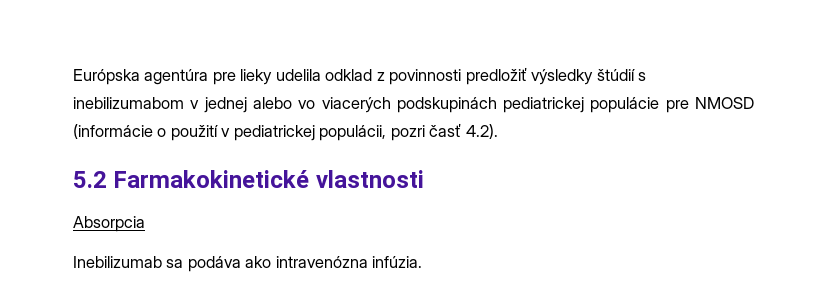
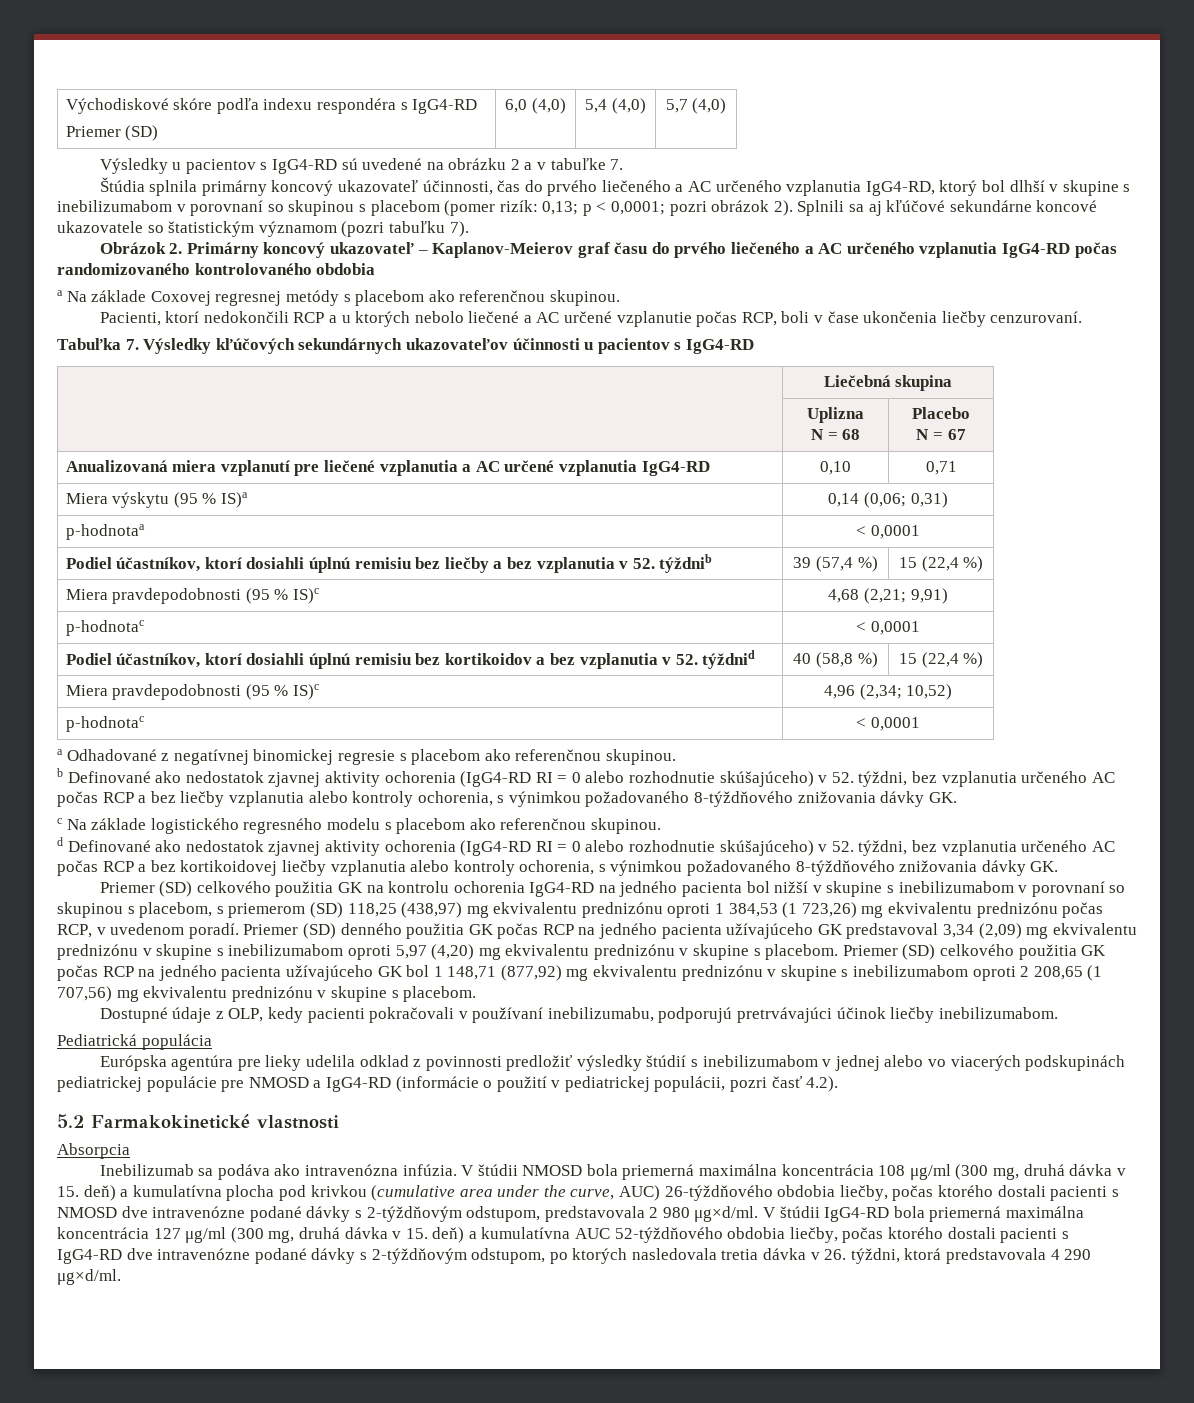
(73, 77) none -> [65,98,478,114] [65,125,159,141] [505,98,566,114] [585,98,646,114] [665,98,727,114] [99,158,624,174] [99,177,1131,196] [57,200,1098,216] [57,221,469,237] [99,242,1117,258] [57,263,376,275] [57,290,620,306] [99,311,1083,327] [57,338,754,354] [823,375,953,391] [807,407,864,423] [810,429,861,440] [912,407,970,419] [916,429,966,440] [65,460,710,476] [820,461,851,475] [925,461,957,475] [65,492,249,508] [828,492,948,508] [65,524,145,540] [856,525,920,539] [65,554,713,573] [793,556,878,572] [898,556,984,572] [65,588,320,604] [828,588,948,604] [65,620,144,636] [856,621,920,635] [65,650,756,669] [793,652,878,668] [898,652,984,668] [65,684,320,700] [823,684,953,700] [65,716,144,732] [856,717,920,731] [57,749,676,765] [57,768,1115,787] [57,791,957,807] [57,818,661,834] [57,837,1115,856] [57,860,1059,876] [99,881,1126,897] [57,902,1104,918] [57,923,1137,939] [57,944,1107,960] [57,965,1103,981] [57,986,477,1002] [99,1007,1058,1023] [57,1034,212,1050] Východiskové skóre podľa indexu respondéra s IgG4-RD // Priemer (SD) | 6,0 (4,0) | 5,4 (4,0) | 5,7 (4,0) // Výsledky u pacientov s IgG4-RD sú uvedené na obrázku 2 a v tabuľke 7. // Štúdia splnila primárny koncový ukazovateľ účinnosti, čas do prvého liečeného a AC určeného vzplanutia IgG4-RD, ktorý bol dlhší v skupine s inebilizumabom v porovnaní so skupinou s placebom (pomer rizík: 0,13; p < 0,0001; pozri obrázok 2). Splnili sa aj kľúčové sekundárne koncové ukazovatele so štatistickým významom (pozri tabuľku 7). // Obrázok 2. Primárny koncový ukazovateľ – Kaplanov-Meierov graf času do prvého liečeného a AC určeného vzplanutia IgG4-RD počas randomizovaného kontrolovaného obdobia // a Na základe Coxovej regresnej metódy s placebom ako referenčnou skupinou. // Pacienti, ktorí nedokončili RCP a u ktorých nebolo liečené a AC určené vzplanutie počas RCP, boli v čase ukončenia liečby cenzurovaní. // Tabuľka 7. Výsledky kľúčových sekundárnych ukazovateľov účinnosti u pacientov s IgG4-RD // | Liečebná skupina // | Uplizna // N = 68 | Placebo // N = 67 // Anualizovaná miera vzplanutí pre liečené vzplanutia a AC určené vzplanutia IgG4-RD | 0,10 | 0,71 // Miera výskytu (95 % IS)a | 0,14 (0,06; 0,31) // p-hodnotaa | < 0,0001 // Podiel účastníkov, ktorí dosiahli úplnú remisiu bez liečby a bez vzplanutia v 52. týždnib | 39 (57,4 %) | 15 (22,4 %) // Miera pravdepodobnosti (95 % IS)c | 4,68 (2,21; 9,91) // p-hodnotac | < 0,0001 // Podiel účastníkov, ktorí dosiahli úplnú remisiu bez kortikoidov a bez vzplanutia v 52. týždnid | 40 (58,8 %) | 15 (22,4 %) // Miera pravdepodobnosti (95 % IS)c | 4,96 (2,34; 10,52) // p-hodnotac | < 0,0001 // a Odhadované z negatívnej binomickej regresie s placebom ako referenčnou skupinou. // b Definované ako nedostatok zjavnej aktivity ochorenia (IgG4-RD RI = 0 alebo rozhodnutie skúšajúceho) v 52. týždni, bez vzplanutia určeného AC počas RCP a bez liečby vzplanutia alebo kontroly ochorenia, s výnimkou požadovaného 8-týždňového znižovania dávky GK. // c Na základe logistického regresného modelu s placebom ako referenčnou skupinou. // d Definované ako nedostatok zjavnej aktivity ochorenia (IgG4-RD RI = 0 alebo rozhodnutie skúšajúceho) v 52. týždni, bez vzplanutia určeného AC počas RCP a bez kortikoidovej liečby vzplanutia alebo kontroly ochorenia, s výnimkou požadovaného 8-týždňového znižovania dávky GK. // Priemer (SD) celkového použitia GK na kontrolu ochorenia IgG4-RD na jedného pacienta bol nižší v skupine s inebilizumabom v porovnaní so skupinou s placebom, s priemerom (SD) 118,25 (438,97) mg ekvivalentu prednizónu oproti 1 384,53 (1 723,26) mg ekvivalentu prednizónu počas RCP, v uvedenom poradí. Priemer (SD) denného použitia GK počas RCP na jedného pacienta užívajúceho GK predstavoval 3,34 (2,09) mg ekvivalentu prednizónu v skupine s inebilizumabom oproti 5,97 (4,20) mg ekvivalentu prednizónu v skupine s placebom. Priemer (SD) celkového použitia GK počas RCP na jedného pacienta užívajúceho GK bol 1 148,71 (877,92) mg ekvivalentu prednizónu v skupine s inebilizumabom oproti 2 208,65 (1 707,56) mg ekvivalentu prednizónu v skupine s placebom. // Dostupné údaje z OLP, kedy pacienti pokračovali v používaní inebilizumabu, podporujú pretrvávajúci účinok liečby inebilizumabom. // Pediatrická populácia //
(754, 103) none -> [313,1077,391,1092] a IgG4-RD
(423, 262) none -> [461,1164,1126,1180] [57,1185,1119,1201] [57,1206,1085,1222] [57,1227,1069,1243] [57,1248,1092,1264] [57,1269,121,1285] V štúdii NMOSD bola priemerná maximálna koncentrácia 108 μg/ml (300 mg, druhá dávka v 15. deň) a kumulatívna plocha pod krivkou (cumulative area under the curve, AUC) 26-týždňového obdobia liečby, počas ktorého dostali pacienti s NMOSD dve intravenózne podané dávky s 2-týždňovým odstupom, predstavovala 2 980 μg×d/ml. V štúdii IgG4-RD bola priemerná maximálna koncentrácia 127 μg/ml (300 mg, druhá dávka v 15. deň) a kumulatívna AUC 52-týždňového obdobia liečby, počas ktorého dostali pacienti s IgG4-RD dve intravenózne podané dávky s 2-týždňovým odstupom, po ktorých nasledovala tretia dávka v 26. týždni, ktorá predstavovala 4 290 μg×d/ml.

